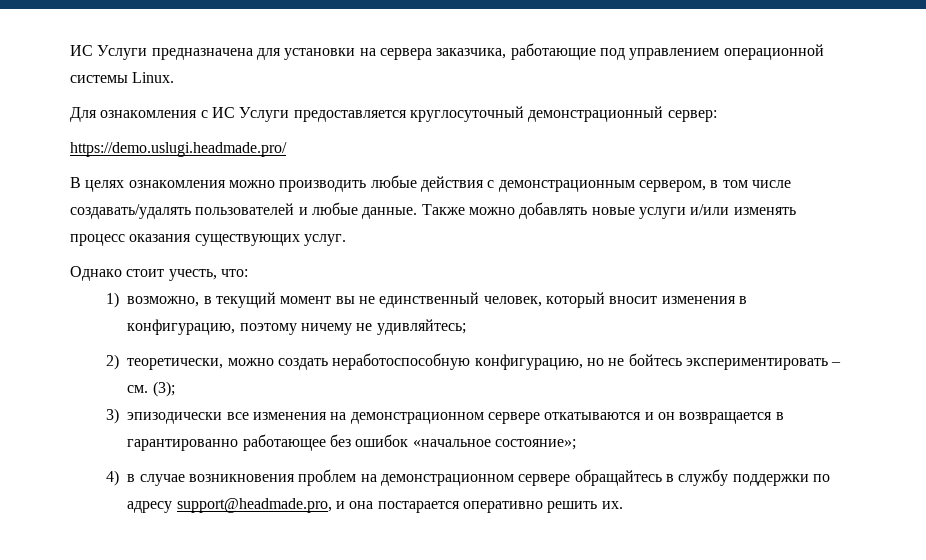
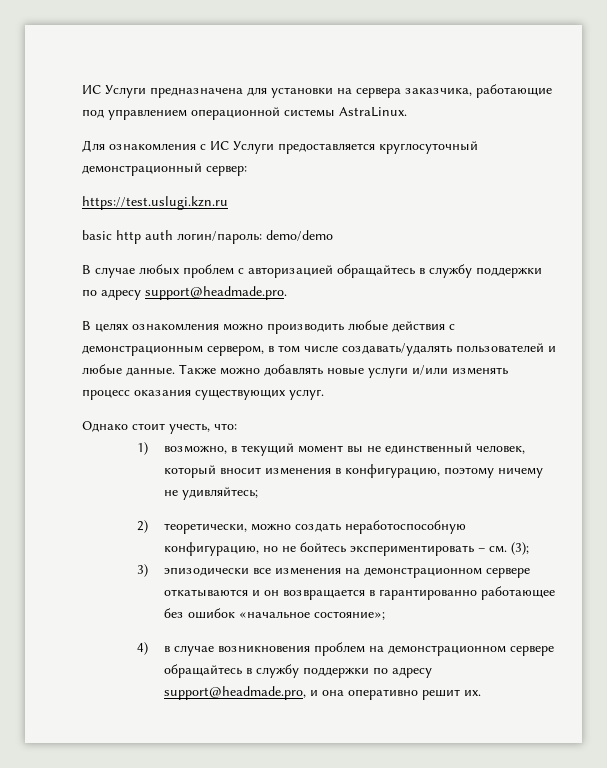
[132,72,175,83] Linux. -> [339,107,407,117] AstraLinux.
[70,142,287,157] https://demo.uslugi.headmade.pro/ -> [82,196,228,210] [82,230,333,244] [82,264,542,278] [82,286,287,300] https://test.uslugi.kzn.ru // basic http auth логин/пароль: demo/demo // В случае любых проблем с авторизацией обращайтесь в службу поддержки по адресу support@headmade.pro.
[377,501,598,513] постарается оперативно решить -> [347,689,460,700] оперативно решит

